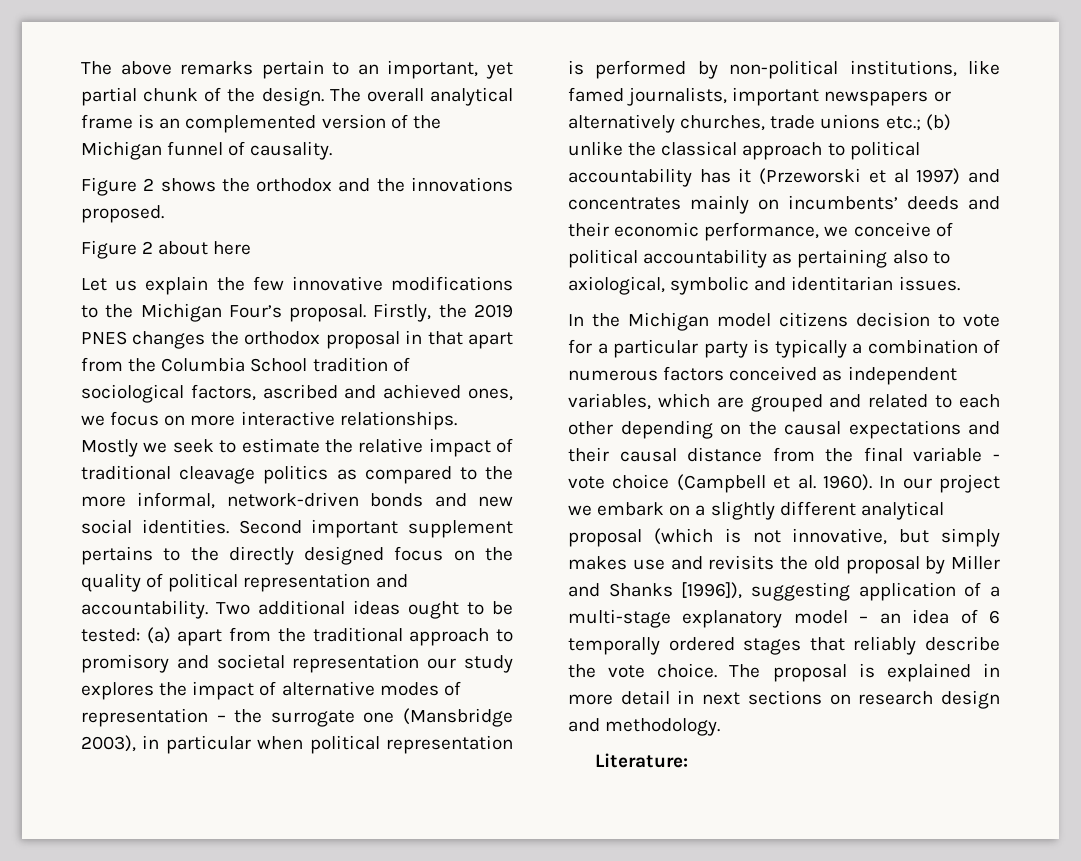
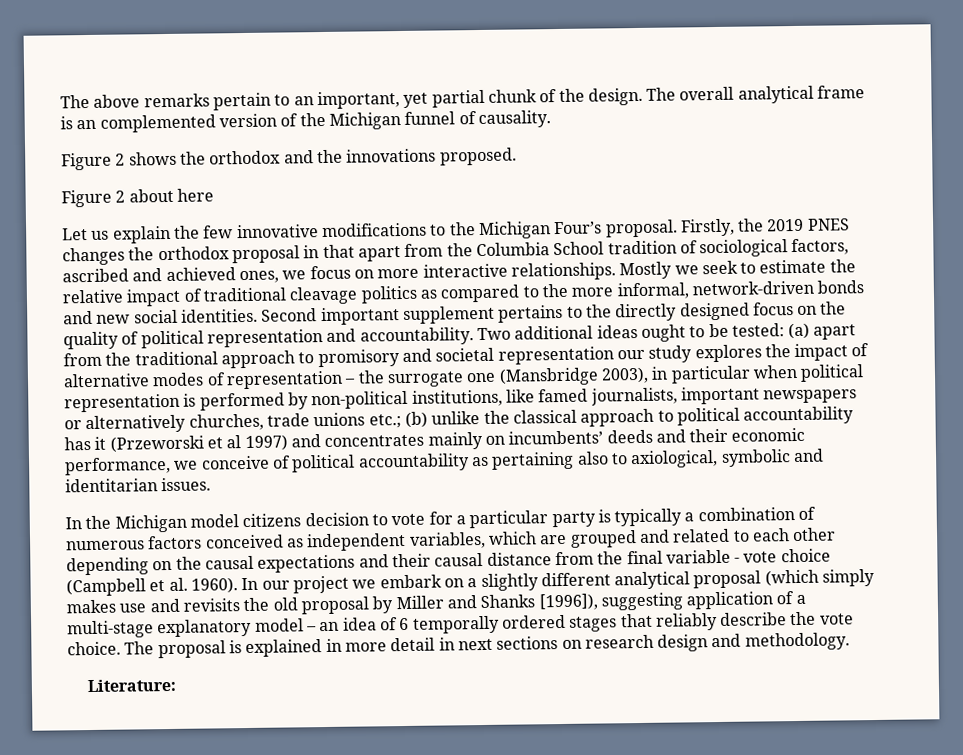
[724,528,930,545] is not innovative, but -> (819, 578) none

